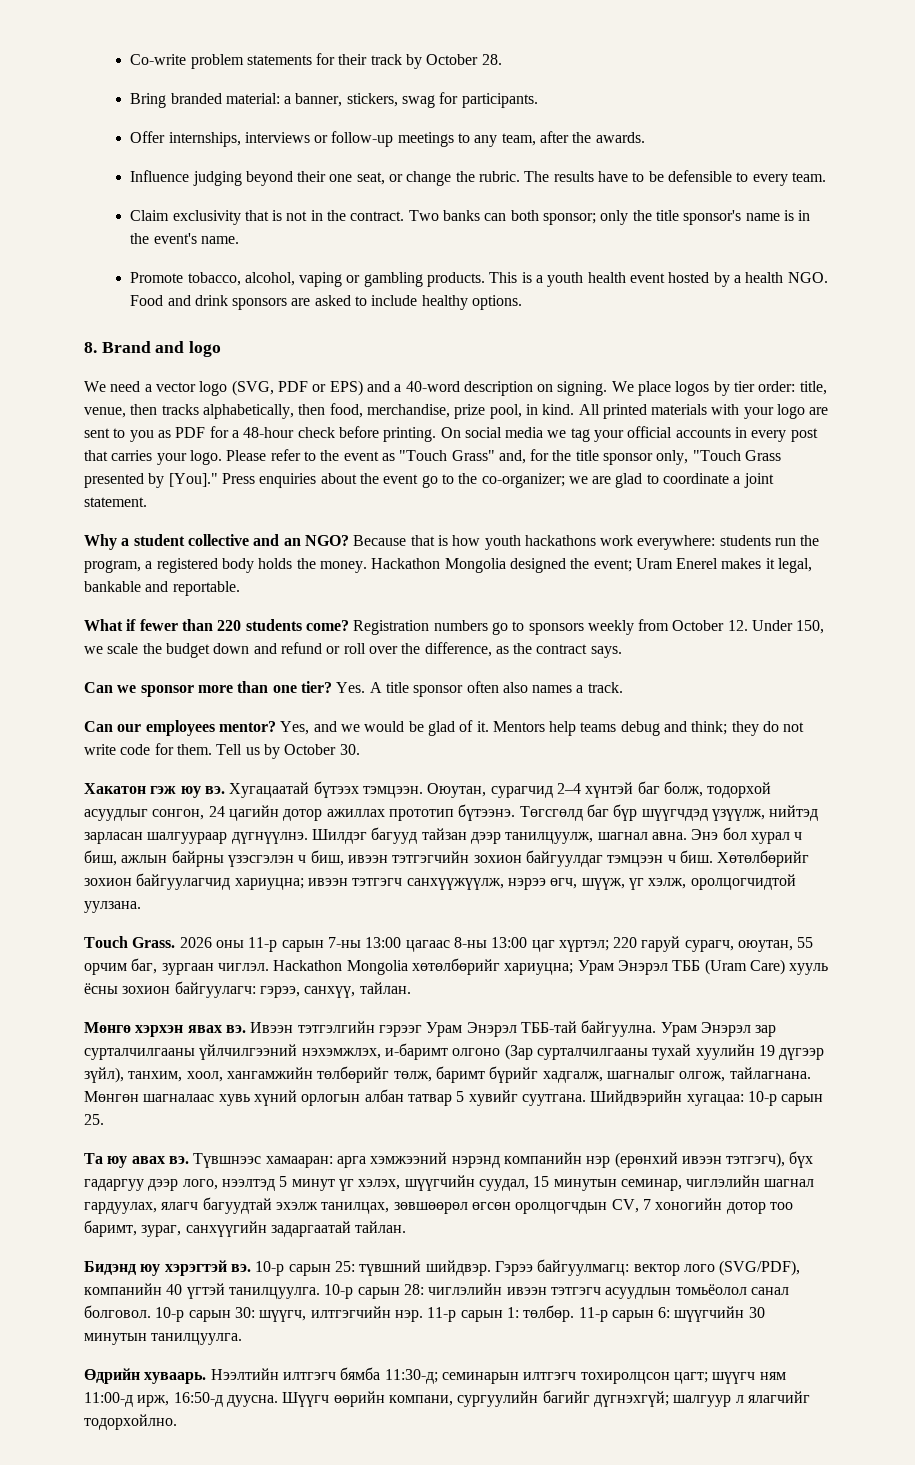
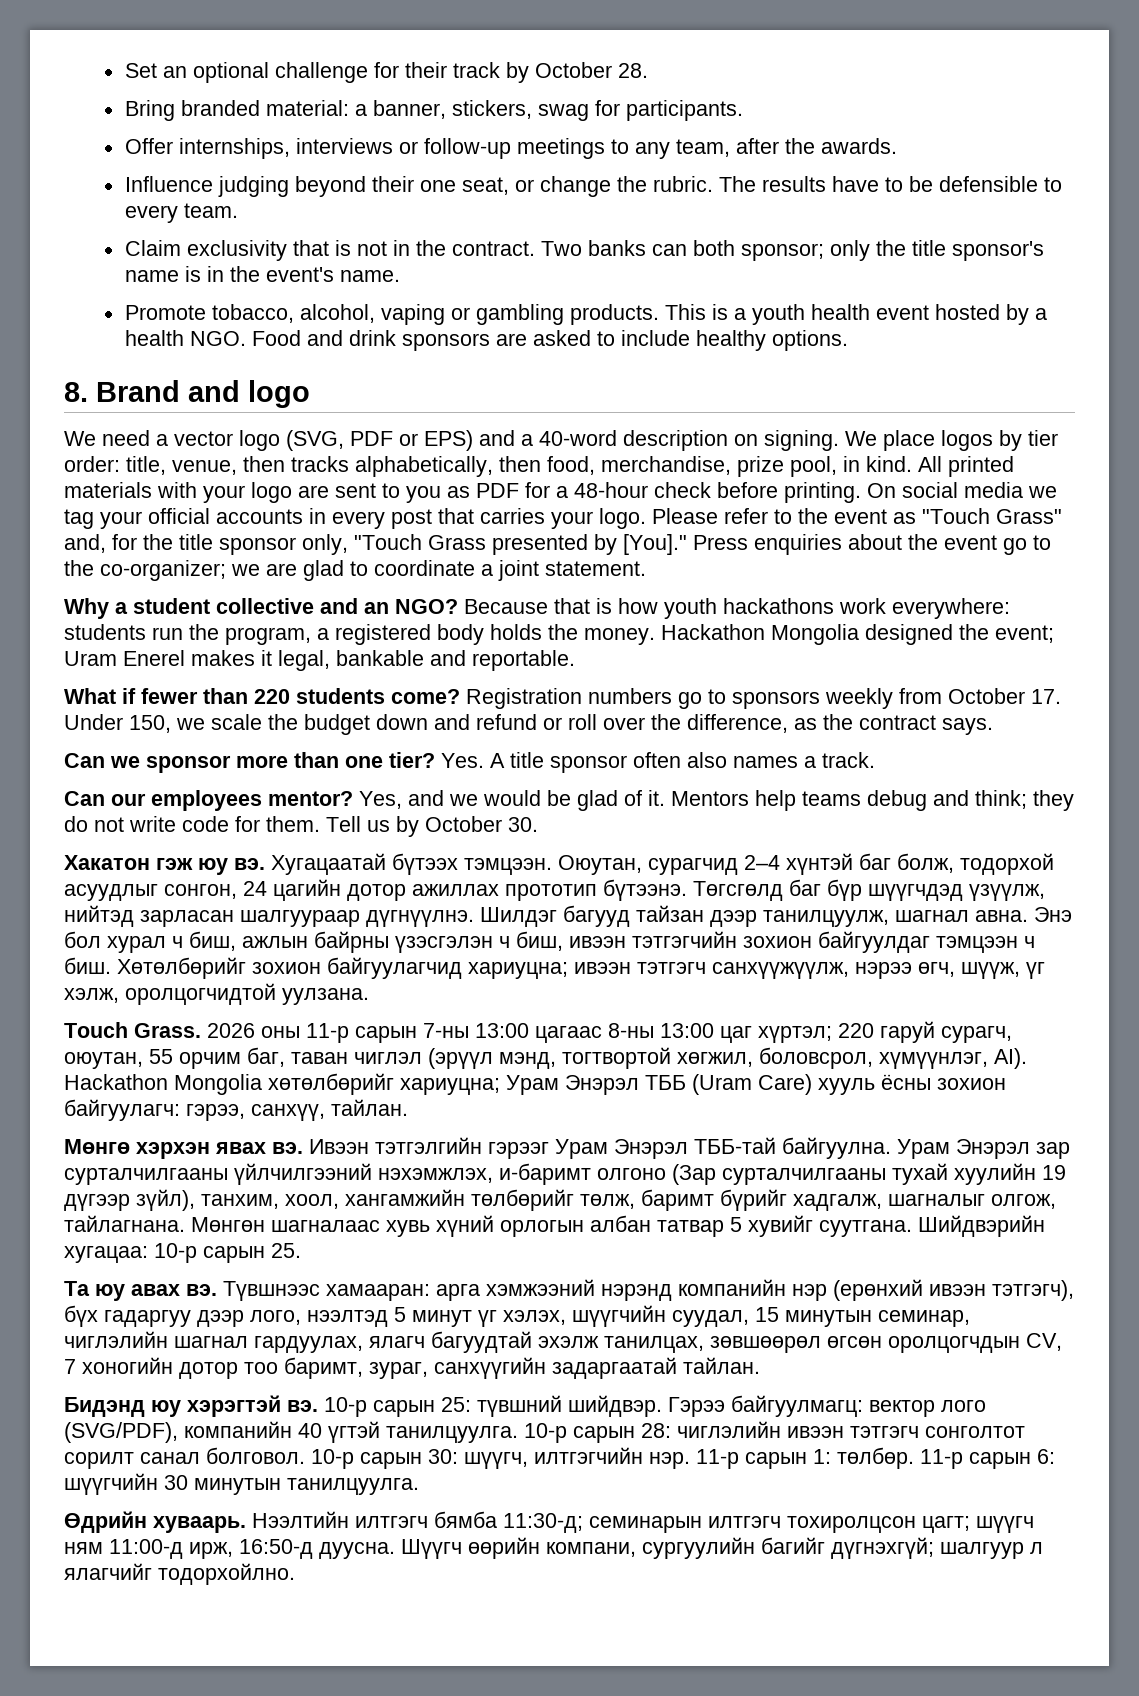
[130,54,312,69] Co-write problem statements -> [124,62,368,83] Set an optional challenge
[727,620,748,631] 12. -> [1031,689,1061,704] 17.
[161,963,269,975] зургаан чиглэл. -> [291,1047,1027,1069] таван чиглэл (эрүүл мэнд, тогтвортой хөгжил, боловсрол, хүмүүнлэг, AI).
[605,1284,747,1299] асуудлын томьёолол -> [925,1426,1025,1438] [64,1452,134,1469] сонголтот сорилт

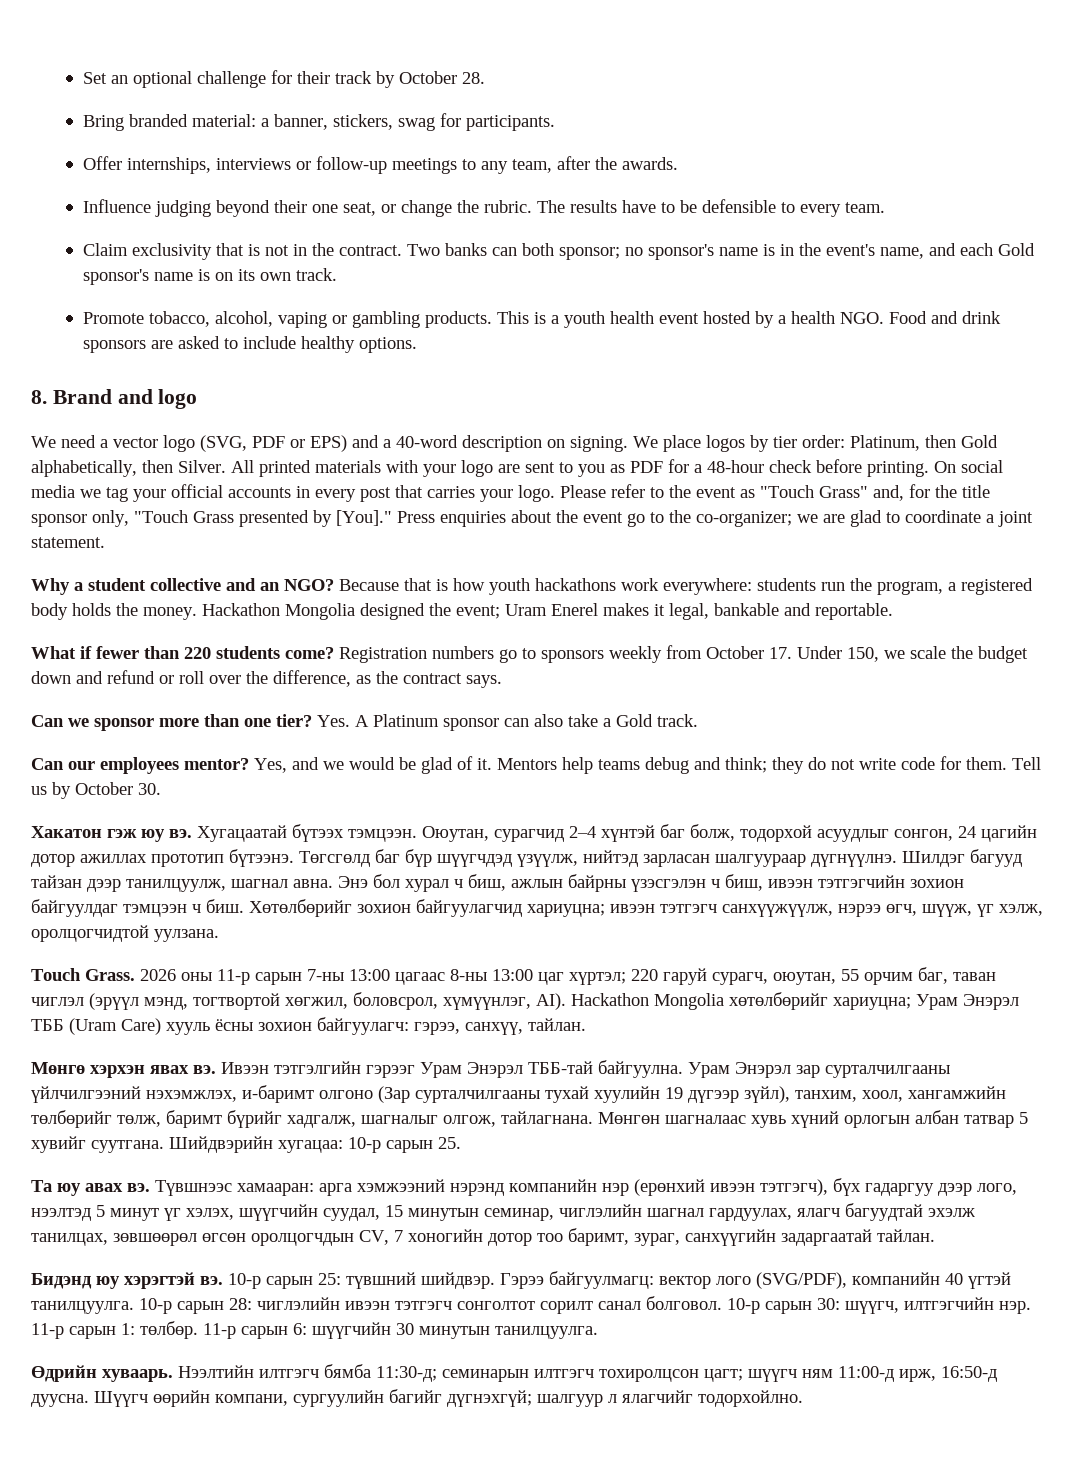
[829,240,946,261] only the title -> [624,247,643,256] no
[339,270,400,282] name. -> [879,243,1035,259] [82,268,337,285] name, and each Gold sponsor's name is on its own track.
[126,456,912,477] title, venue, then tracks alphabetically, then food, merchandise, prize pool, in kind. -> [850,435,998,451] [31,460,226,477] Platinum, then Gold alphabetically, then Silver.
[510,752,816,773] title sponsor often also names a -> [373,714,653,731] Platinum sponsor can also take a Gold

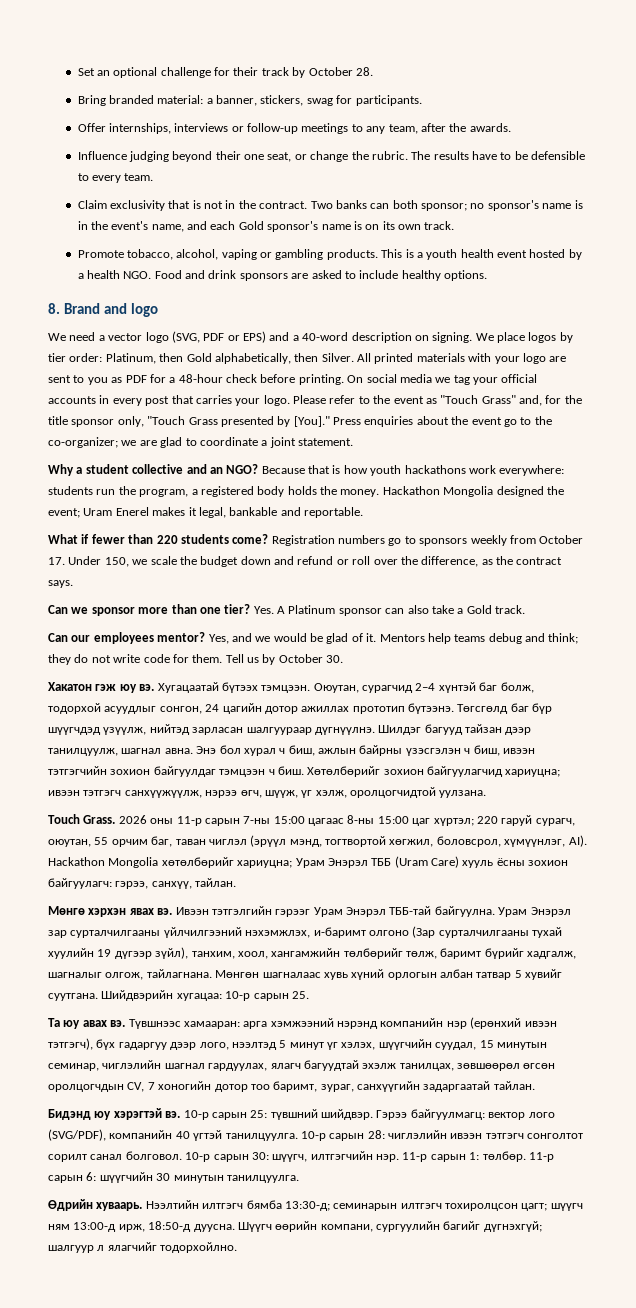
[349,969,390,981] 13:00 -> [273,816,305,824] 15:00
[492,969,533,981] 13:00 -> [377,816,409,824] 15:00
[376,1366,437,1382] 11:30-д; -> [284,1201,330,1211] 13:30-д;
[838,1366,997,1382] 11:00-д ирж, 16:50-д -> [73,1221,192,1232] 13:00-д ирж, 18:50-д

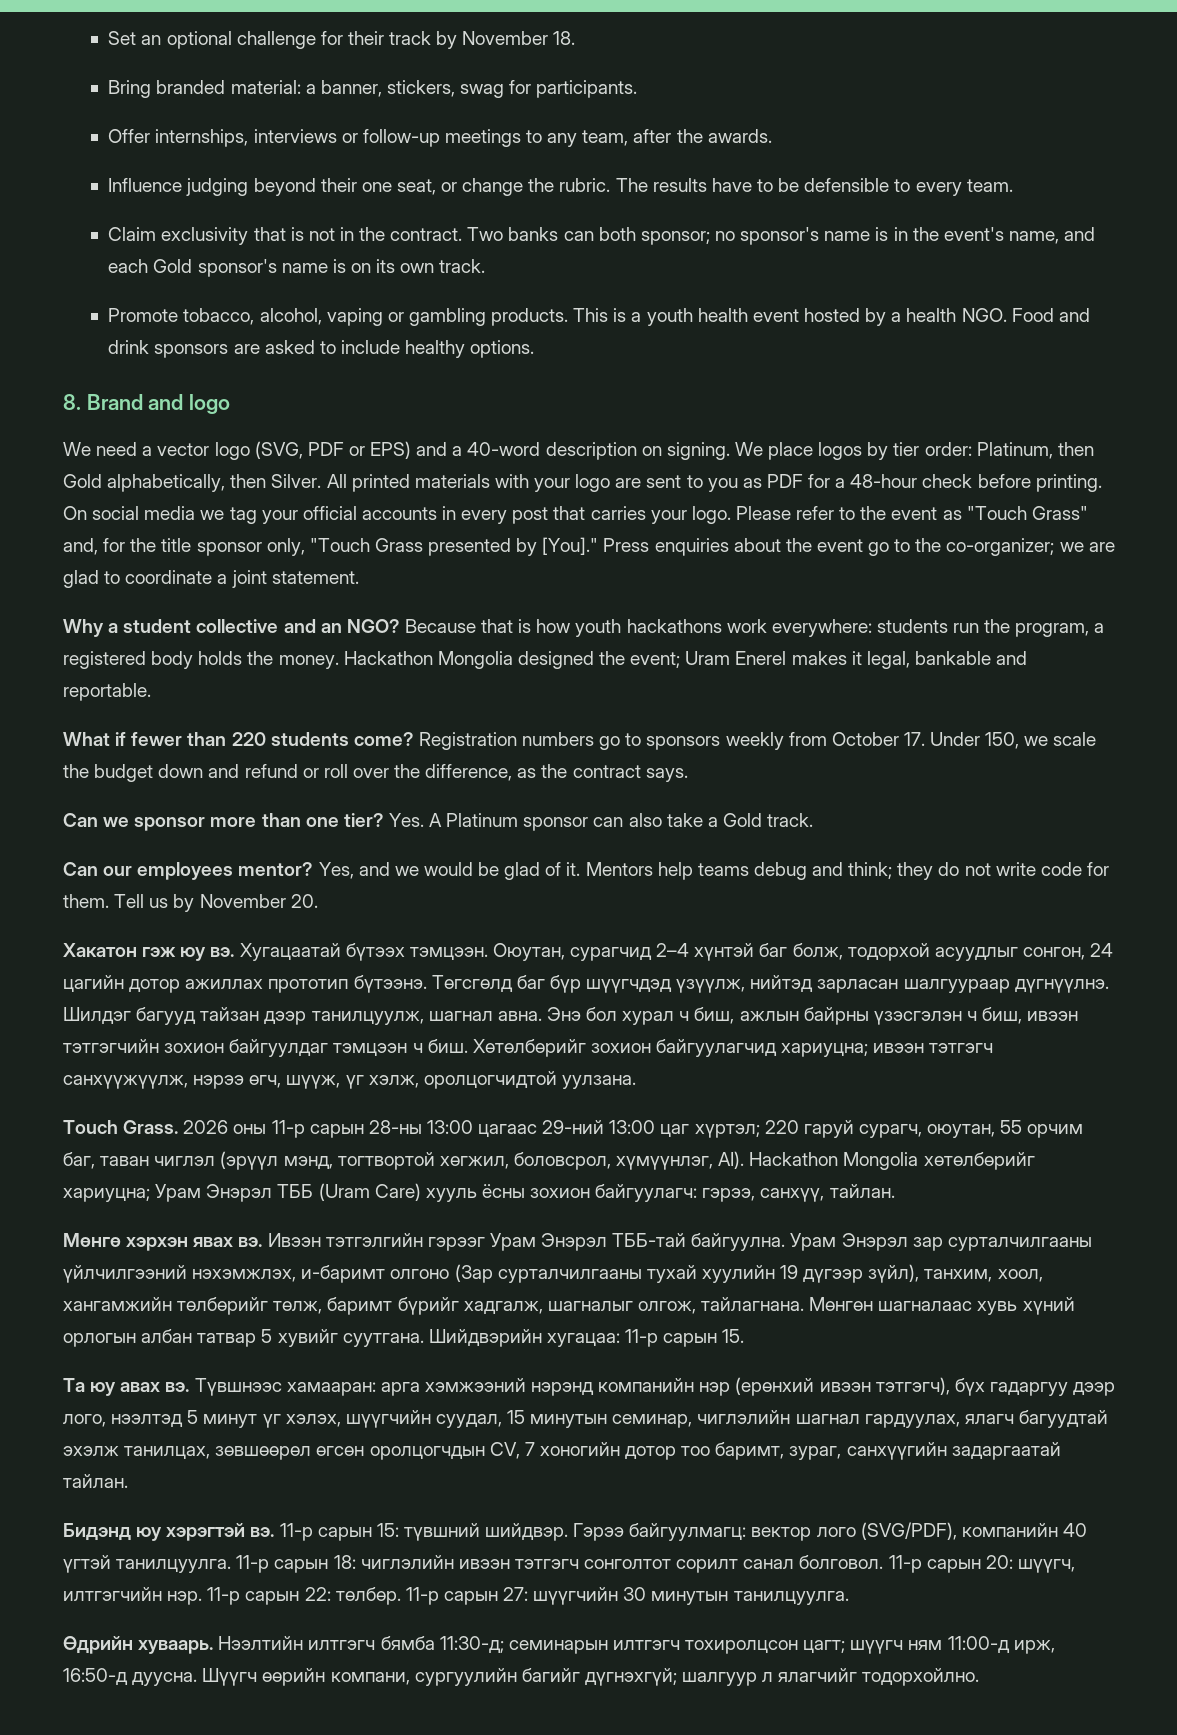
[308,67,373,76] October 28. -> [462,31,576,45] November 18.
[278,654,344,663] October 30. -> [199,894,318,908] November 20.
[243,815,409,826] 7-ны 15:00 цагаас 8-ны 15:00 -> [368,1120,656,1137] 28-ны 13:00 цагаас 29-ний 13:00
[225,991,309,1001] 10-р сарын 25. -> [625,1329,745,1347] 11-р сарын 15.
[183,1110,268,1120] 10-р сарын 25: -> [279,1523,399,1541] 11-р сарын 15:
[300,1130,385,1141] 10-р сарын 28: -> [236,1555,356,1573] 11-р сарын 18:
[185,1152,269,1162] 10-р сарын 30: -> [888,1555,1013,1573] 11-р сарын 20:
[469,1152,480,1160] 1: -> [304,1587,331,1601] 22:
[86,1172,97,1181] 6: -> [503,1587,529,1601] 27:
[284,1201,330,1211] 13:30-д; -> [439,1636,504,1653] 11:30-д;
[73,1221,192,1232] 13:00-д ирж, 18:50-д -> [947,1636,1055,1654] [63,1668,128,1685] 11:00-д ирж, 16:50-д

